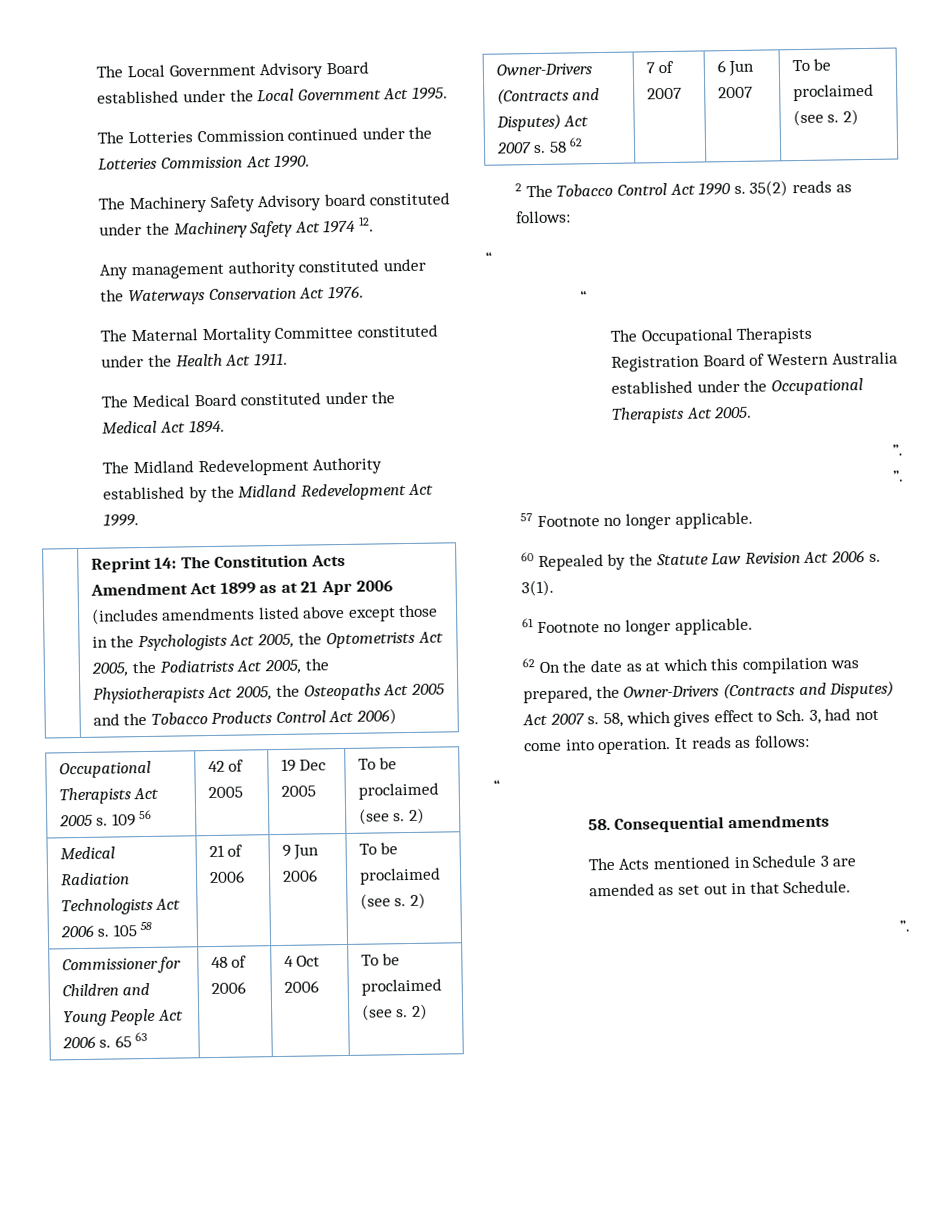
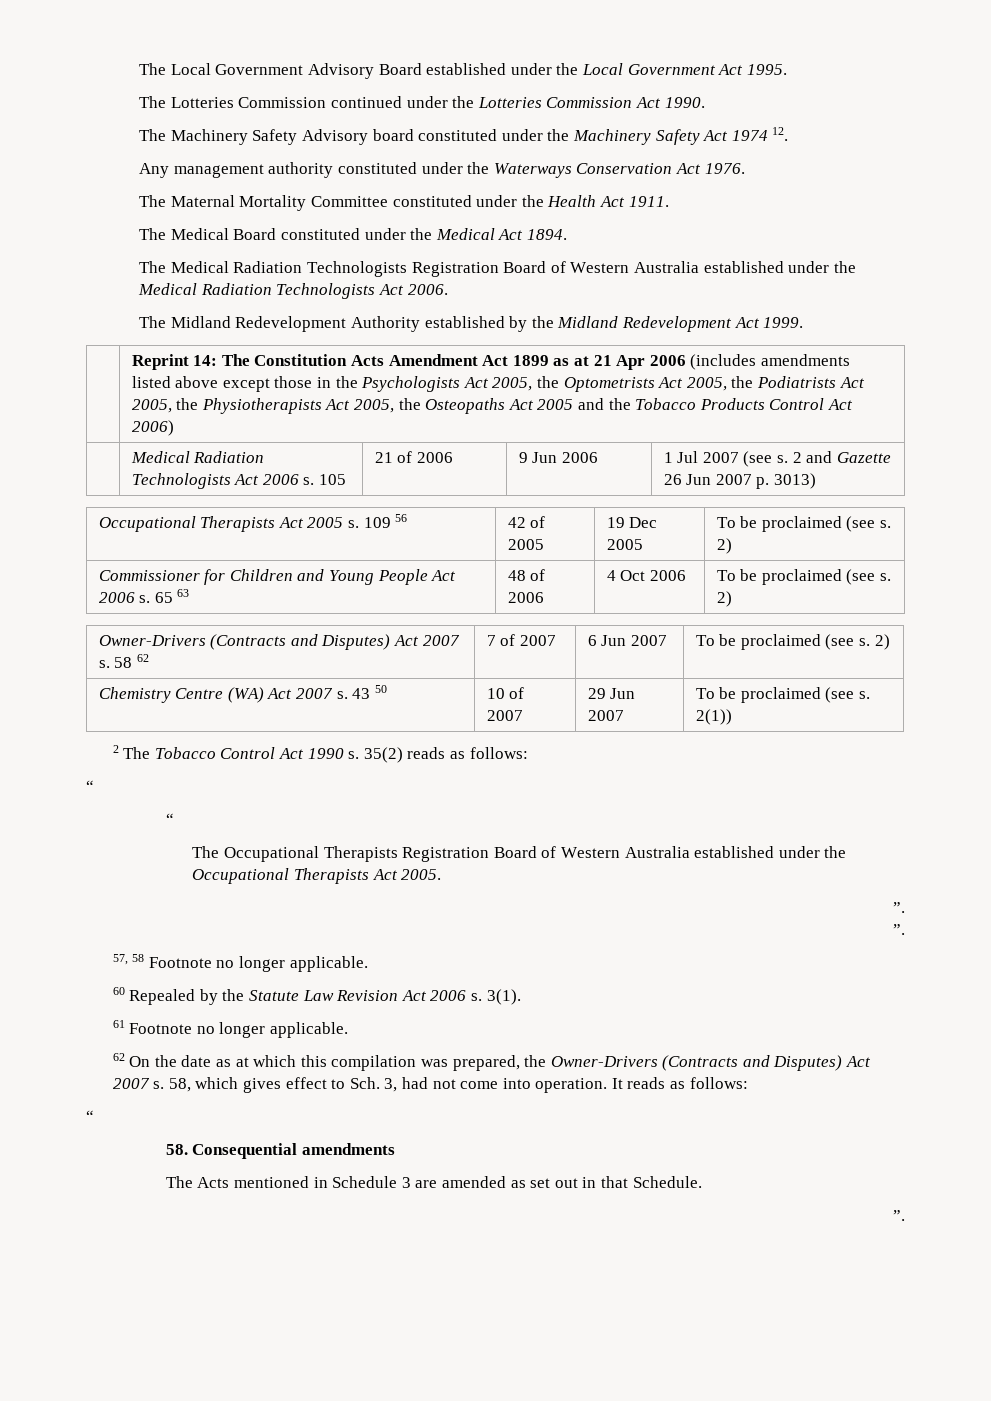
(225, 426) none -> [139,261,856,277] [138,283,448,299] // The Medical Radiation Technologists Registration Board of Western Australia established under the Medical Radiation Technologists Act 2006.
(398, 716) none -> [130,451,265,463] [131,473,347,489] [374,451,453,463] [518,452,598,463] [663,451,891,467] [663,473,817,489] // | Medical Radiation Technologists Act 2006 s. 105 | 21 of 2006 | 9 Jun 2006 | 1 Jul 2007 (see s. 2 and Gazette 26 Jun 2007 p. 3013)
[59,846,115,860] [59,872,130,886] [60,897,182,916] [59,921,153,938] [208,844,244,858] [208,870,245,884] [281,844,320,860] [281,869,318,882] [358,842,399,855] [358,867,441,885] [359,892,426,910] // Medical Radiation Technologists Act 2006 s. 105 58 | 21 of 2006 | 9 Jun 2006 | To be proclaimed (see s. 2) -> (732, 546) none
(859, 117) none -> [98,685,387,703] [486,687,525,699] [486,710,523,721] [587,688,636,699] [587,710,624,721] [695,687,871,703] [695,709,732,725] // Chemistry Centre (WA) Act 2007 s. 43 50 | 10 of 2007 | 29 Jun 2007 | To be proclaimed (see s. 2(1))
[520,513,534,522] 57 -> [112,954,145,965] 57, 58

